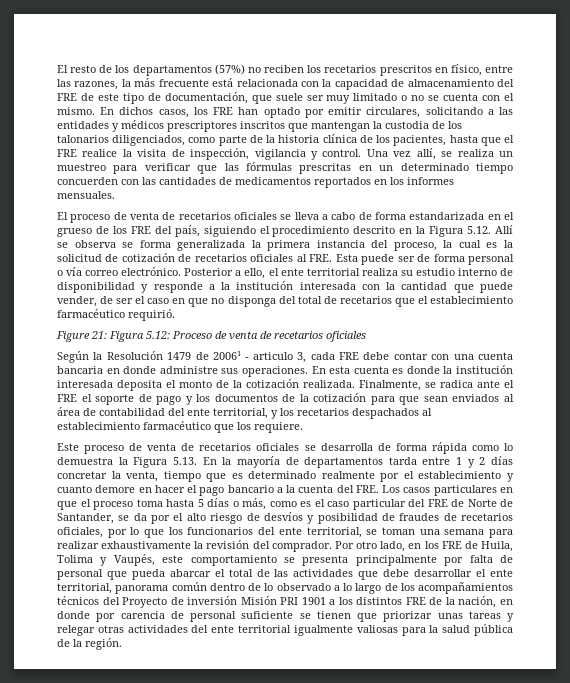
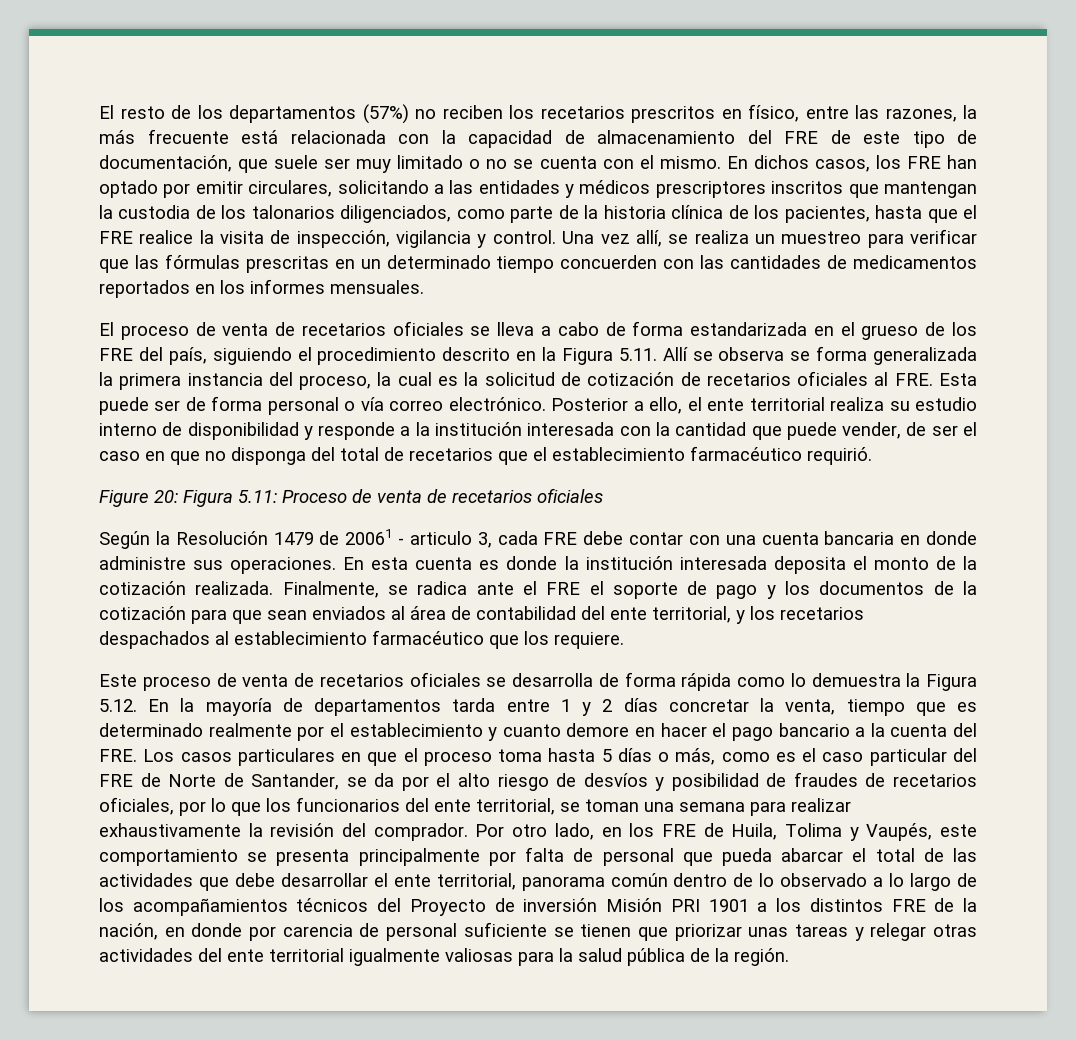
[467,226,492,234] 5.12. -> [618,348,657,361] 5.11.
[91,331,170,342] 21: Figura 5.12: -> [154,490,277,507] 20: Figura 5.11:
[172,457,197,465] 5.13. -> [99,699,137,712] 5.12.

